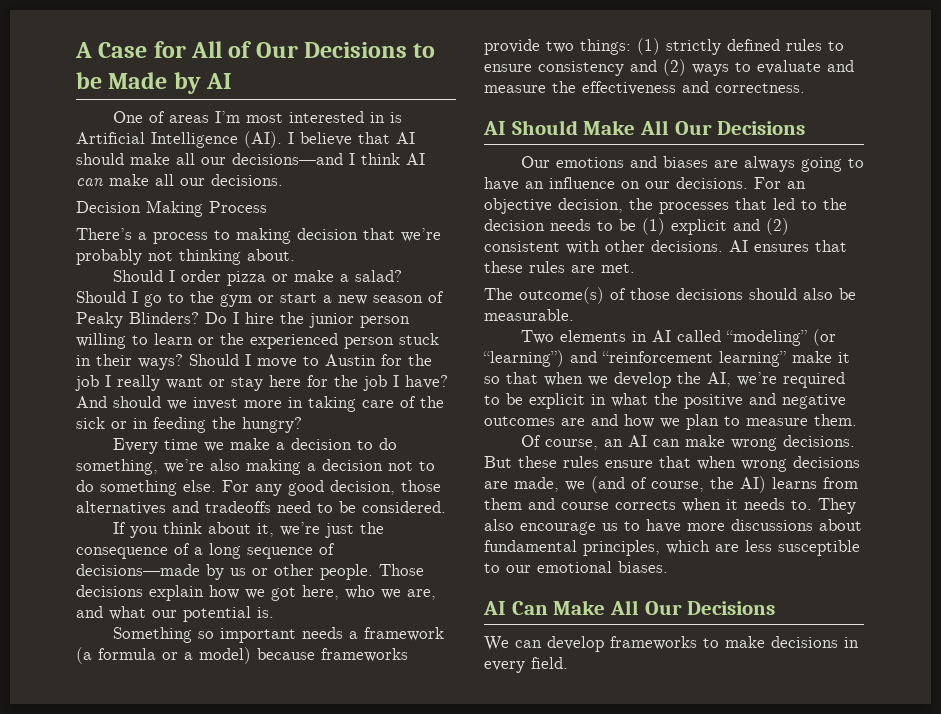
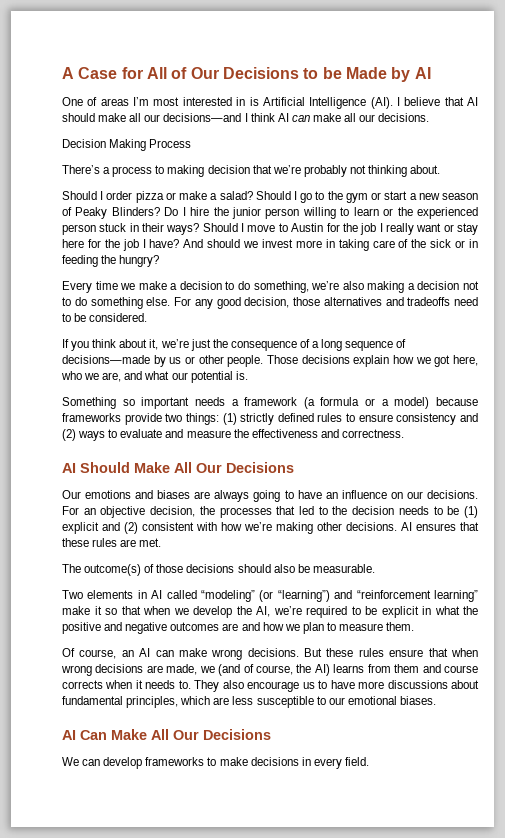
(600, 247) none -> [221,522,313,534] how we’re making

